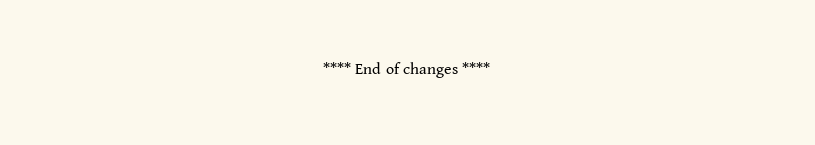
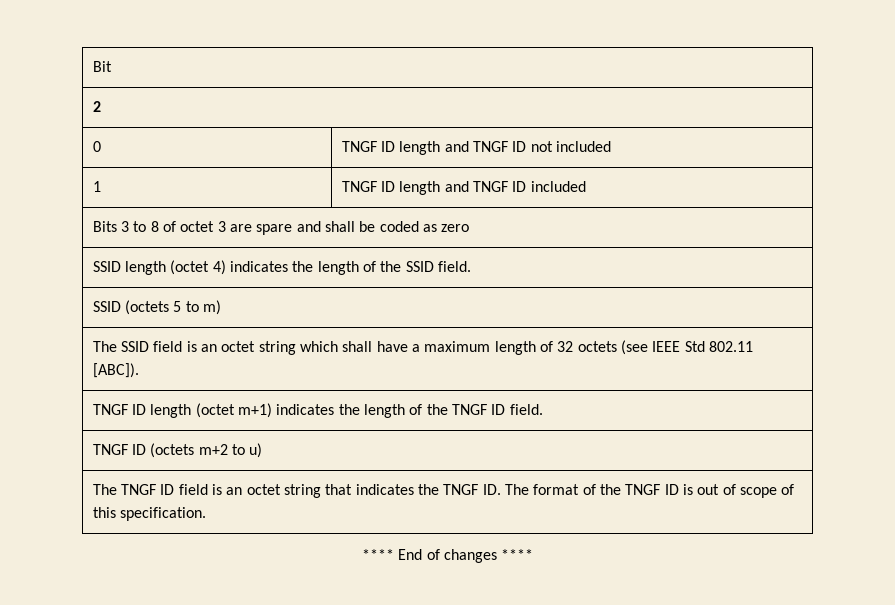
(323, 68) none -> [92,61,112,72] [92,101,101,112] [92,141,101,152] [341,141,612,155] [92,181,101,192] [341,181,586,195] [92,221,470,235] [92,260,471,275] [92,300,222,315] [92,340,753,355] [92,363,139,378] [92,403,543,418] [92,443,263,458] [92,484,795,498] [92,507,207,521] Bit // 2 // 0 | TNGF ID length and TNGF ID not included // 1 | TNGF ID length and TNGF ID included // Bits 3 to 8 of octet 3 are spare and shall be coded as zero // SSID length (octet 4) indicates the length of the SSID field. // SSID (octets 5 to m) // The SSID field is an octet string which shall have a maximum length of 32 octets (see IEEE Std 802.11 [ABC]). // TNGF ID length (octet m+1) indicates the length of the TNGF ID field. // TNGF ID (octets m+2 to u) // The TNGF ID field is an octet string that indicates the TNGF ID. The format of the TNGF ID is out of scope of this specification. //

